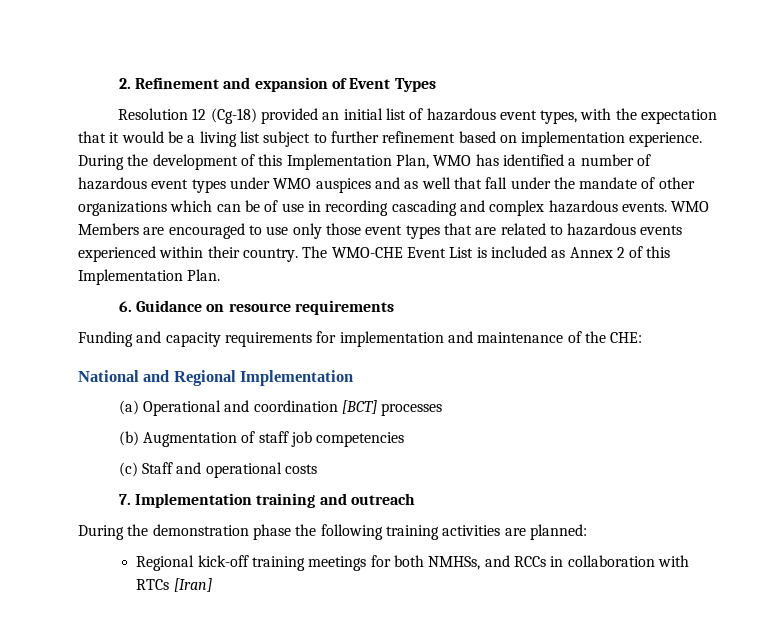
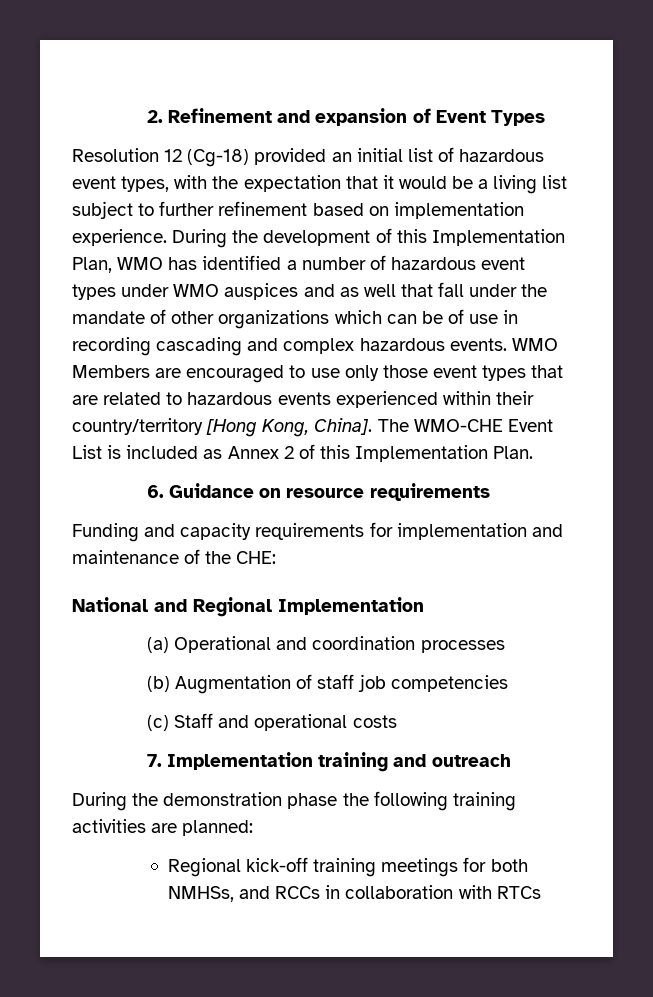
[242,248,298,262] country. -> [72,418,373,437] country/territory [Hong Kong, China].
[342,400,378,414] [BCT] -> (416, 643) none
[173,578,212,592] [Iran] -> (541, 892) none

